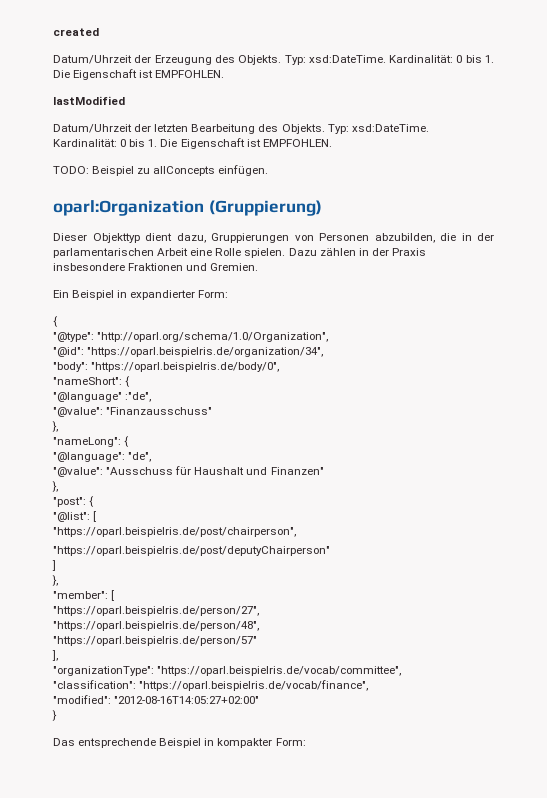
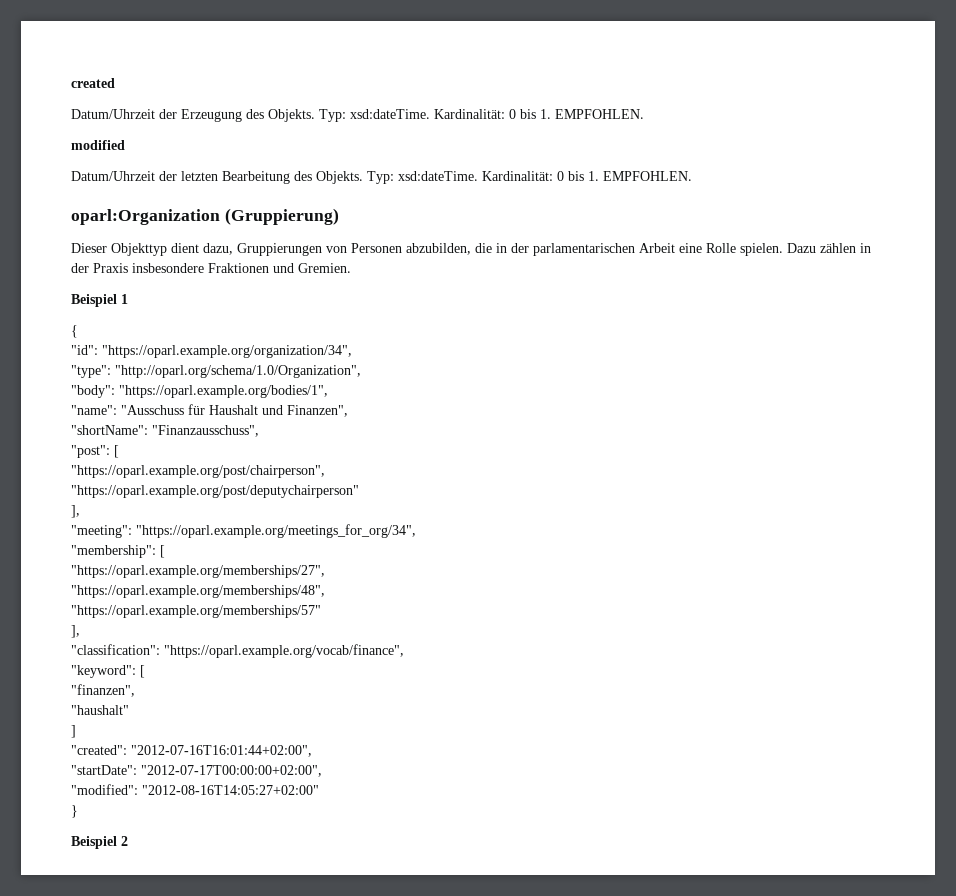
[308,55,495,63] [53,69,225,80] [53,96,125,105] xsd:DateTime. Kardinalität: 0 bis 1. Die Eigenschaft ist EMPFOHLEN. // lastModified -> [350,109,644,119] [71,140,125,150] xsd:dateTime. Kardinalität: 0 bis 1. EMPFOHLEN. // modified
[351,124,429,132] [53,138,332,149] [53,165,269,176] xsd:DateTime. Kardinalität: 0 bis 1. Die Eigenschaft ist EMPFOHLEN. // TODO: Beispiel zu allConcepts einfügen. -> [398,171,692,181] xsd:dateTime. Kardinalität: 0 bis 1. EMPFOHLEN.
[53,290,229,300] [53,316,58,327] [53,332,329,342] [53,347,324,357] [53,362,280,372] [53,376,131,387] [53,392,152,402] [53,407,213,417] [52,421,58,432] [53,436,130,447] [53,452,152,462] [53,467,103,477] Ein Beispiel in expandierter Form: // { // "@type": "http://oparl.org/schema/1.0/Organization", // "@id": "https://oparl.beispielris.de/organization/34", // "body": "https://oparl.beispielris.de/body/0", // "nameShort": { // "@language" :"de", // "@value": "Finanzausschuss" // }, // "nameLong": { // "@language": "de", // "@value": -> [71,294,128,307] [71,325,78,338] [71,345,352,358] [71,365,361,378] [71,385,328,398] [71,405,117,415] Beispiel 1 // { // "id": "https://oparl.example.org/organization/34", // "type": "http://oparl.org/schema/1.0/Organization", // "body": "https://oparl.example.org/bodies/1", // "name":
[270,467,324,475] [52,481,58,492] Finanzen" // }, -> [287,405,348,417] [71,425,259,437] Finanzen", // "shortName": "Finanzausschuss",
[89,496,95,507] [53,511,97,522] [53,527,296,537] [53,546,330,556] [52,560,56,571] [52,575,58,586] [53,590,115,601] [53,606,259,616] [53,621,259,631] [53,636,257,646] [52,650,58,661] [53,666,402,676] [53,680,369,691] [53,695,260,704] [52,710,57,721] [53,738,306,748] { // "@list": [ // "https://oparl.beispielris.de/post/chairperson", // "https://oparl.beispielris.de/post/deputyChairperson" // ] // }, // "member": [ // "https://oparl.beispielris.de/person/27", // "https://oparl.beispielris.de/person/48", // "https://oparl.beispielris.de/person/57" // ], // "organizationType": "https://oparl.beispielris.de/vocab/committee", // "classification": "https://oparl.beispielris.de/vocab/finance", // "modified": "2012-08-16T14:05:27+02:00" // } // Das entsprechende Beispiel in kompakter Form: -> [114,445,119,458] [71,465,325,478] [71,485,359,498] [71,505,80,518] [71,524,416,538] [71,545,165,558] [71,565,325,578] [71,585,325,598] [71,605,321,618] [71,625,80,638] [71,644,404,658] [71,665,145,678] [71,684,135,697] [71,705,129,715] [71,725,76,738] [71,745,312,757] [71,765,322,777] [71,784,319,795] [71,805,78,818] [71,836,128,849] [ // "https://oparl.example.org/post/chairperson", // "https://oparl.example.org/post/deputychairperson" // ], // "meeting": "https://oparl.example.org/meetings_for_org/34", // "membership": [ // "https://oparl.example.org/memberships/27", // "https://oparl.example.org/memberships/48", // "https://oparl.example.org/memberships/57" // ], // "classification": "https://oparl.example.org/vocab/finance", // "keyword": [ // "finanzen", // "haushalt" // ] // "created": "2012-07-16T16:01:44+02:00", // "startDate": "2012-07-17T00:00:00+02:00", // "modified": "2012-08-16T14:05:27+02:00" // } // Beispiel 2

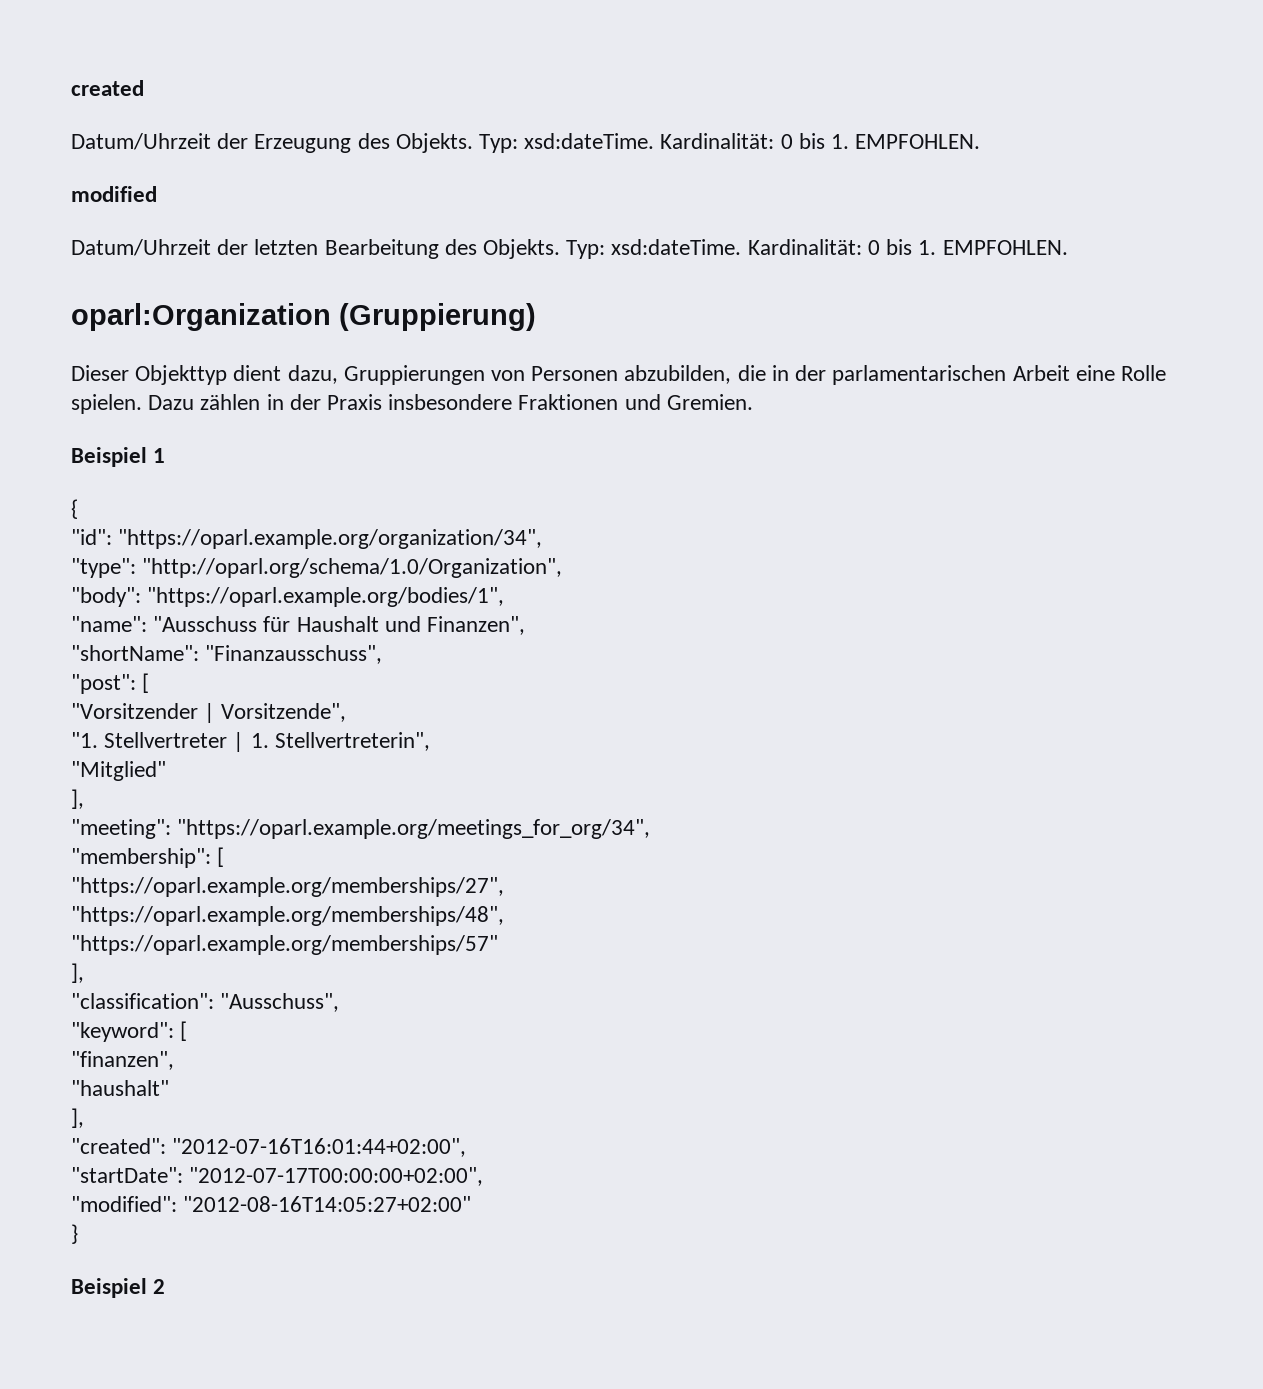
[71,465,325,478] [71,485,359,498] "https://oparl.example.org/post/chairperson", // "https://oparl.example.org/post/deputychairperson" -> [71,703,347,723] [71,732,430,752] [71,761,166,781] "Vorsitzender | Vorsitzende", // "1. Stellvertreter | 1. Stellvertreterin", // "Mitglied"
[164,644,404,658] "https://oparl.example.org/vocab/finance", -> [220,993,340,1012] "Ausschuss",
[71,725,76,738] ] -> [71,1108,84,1128] ],

